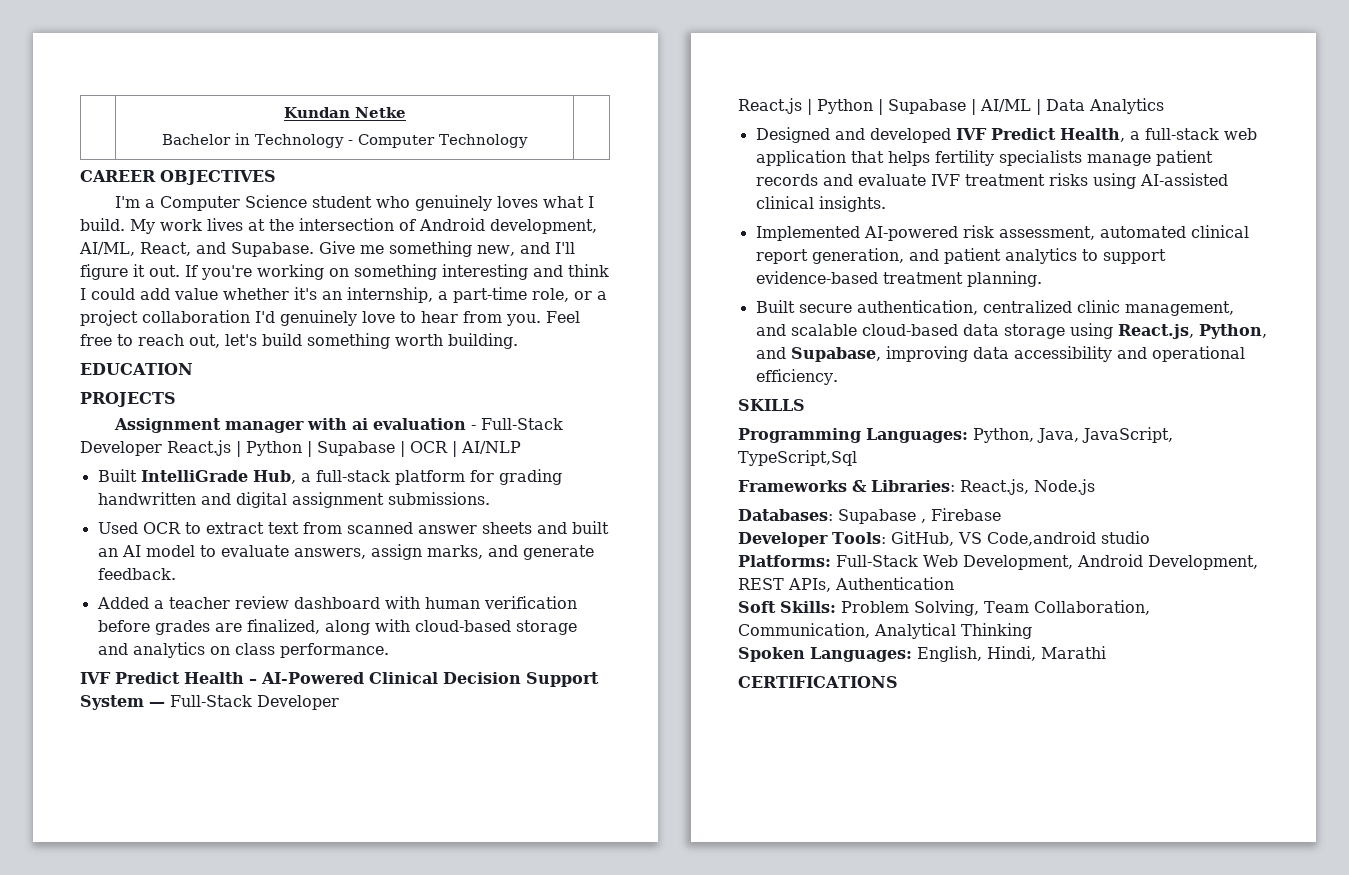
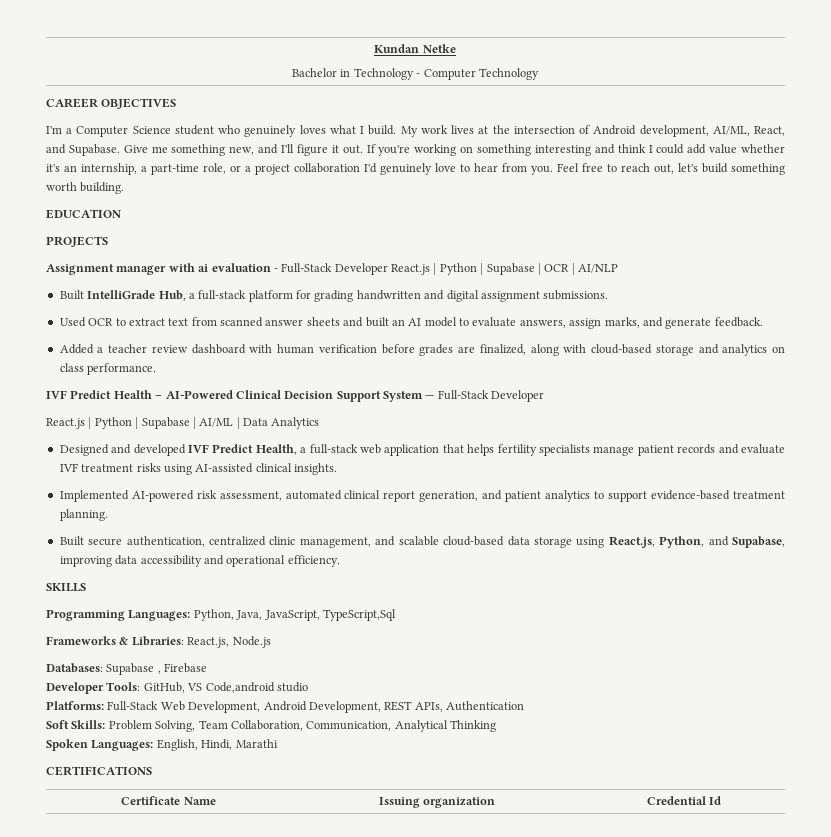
(898, 682) none -> [121,796,216,805] [378,797,496,808] [646,796,722,805] // Certificate Name | Issuing organization | Credential Id

